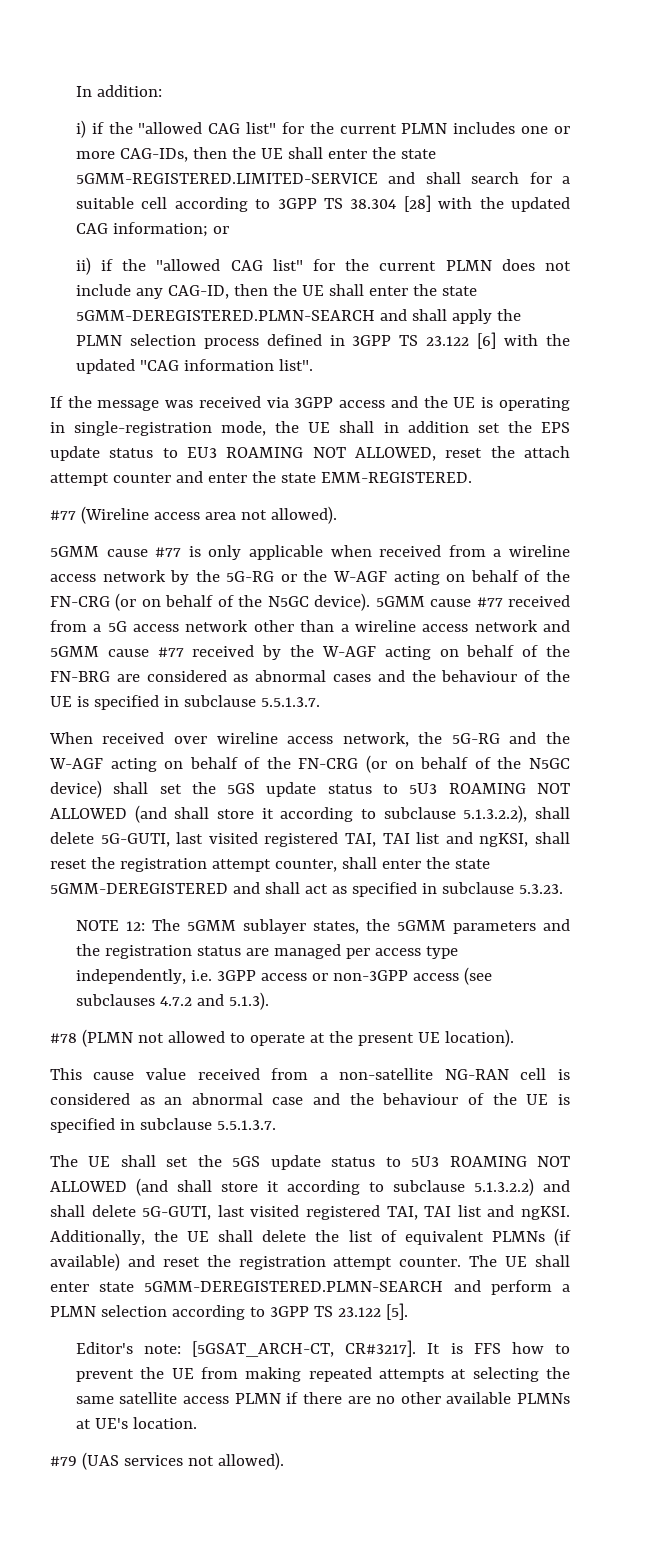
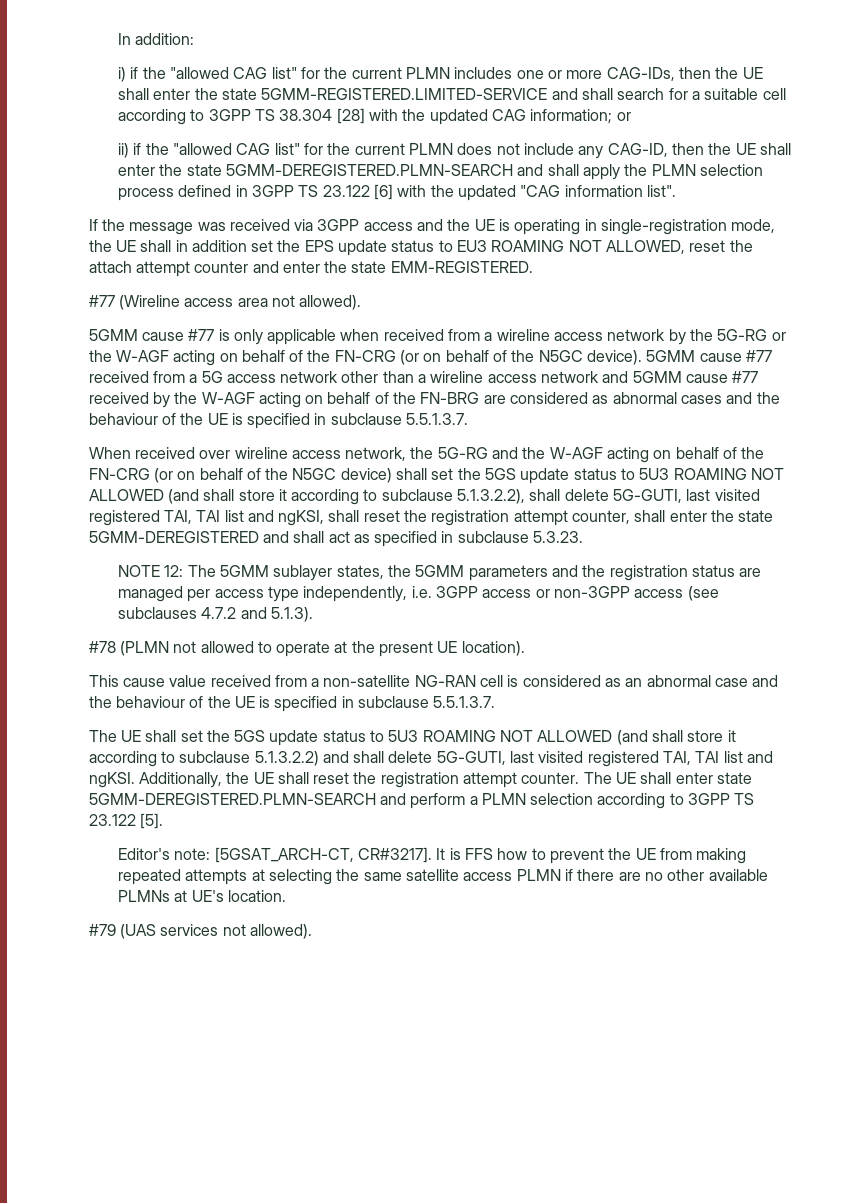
[262,1228,571,1246] [49,1253,155,1271] delete the list of equivalent PLMNs (if available) and -> (309, 778) none

